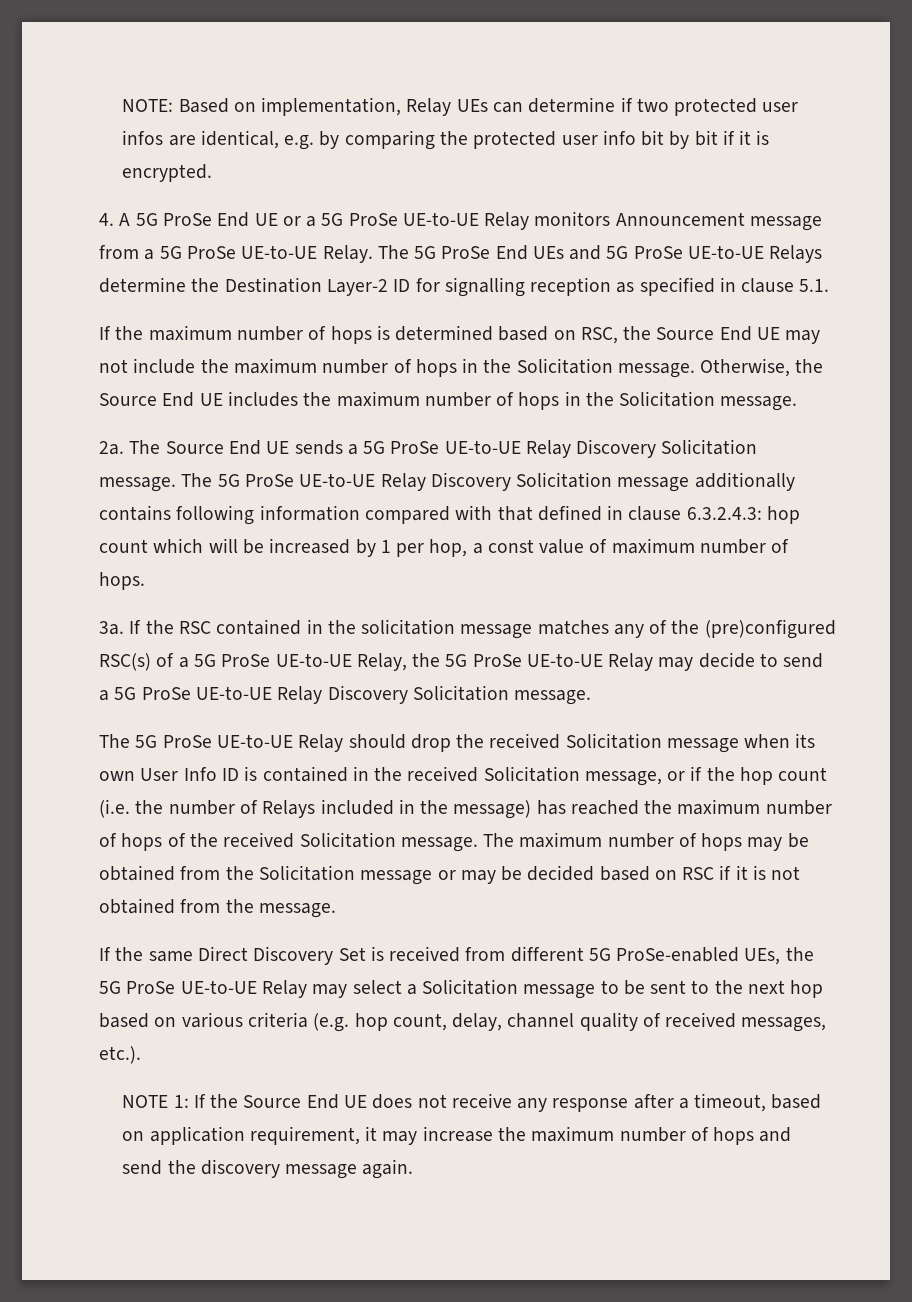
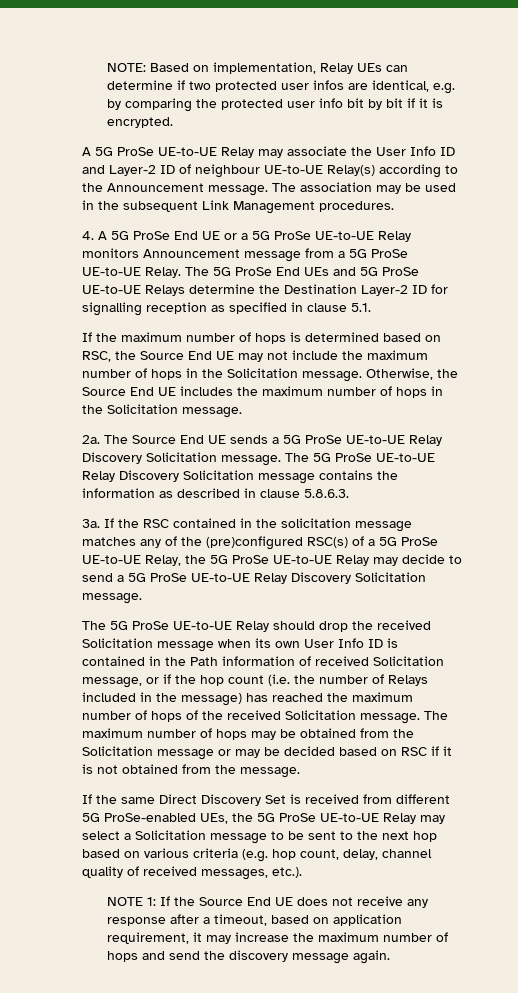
(213, 173) none -> [81,146,455,158] [81,164,458,178] [81,182,456,196] [81,200,394,214] // A 5G ProSe UE-to-UE Relay may associate the User Info ID and Layer-2 ID of neighbour UE-to-UE Relay(s) according to the Announcement message. The association may be used in the subsequent Link Management procedures.
[694,472,795,491] [99,505,800,525] [99,538,790,557] [99,572,146,590] additionally contains following information compared with that defined in clause 6.3.2.4.3: hop count which will be increased by 1 per hop, a const value of maximum number of hops. -> [318,470,398,480] [81,488,349,498] contains the information as described in clause 5.8.6.3.
(403, 774) none -> [189,656,311,666] Path information of

